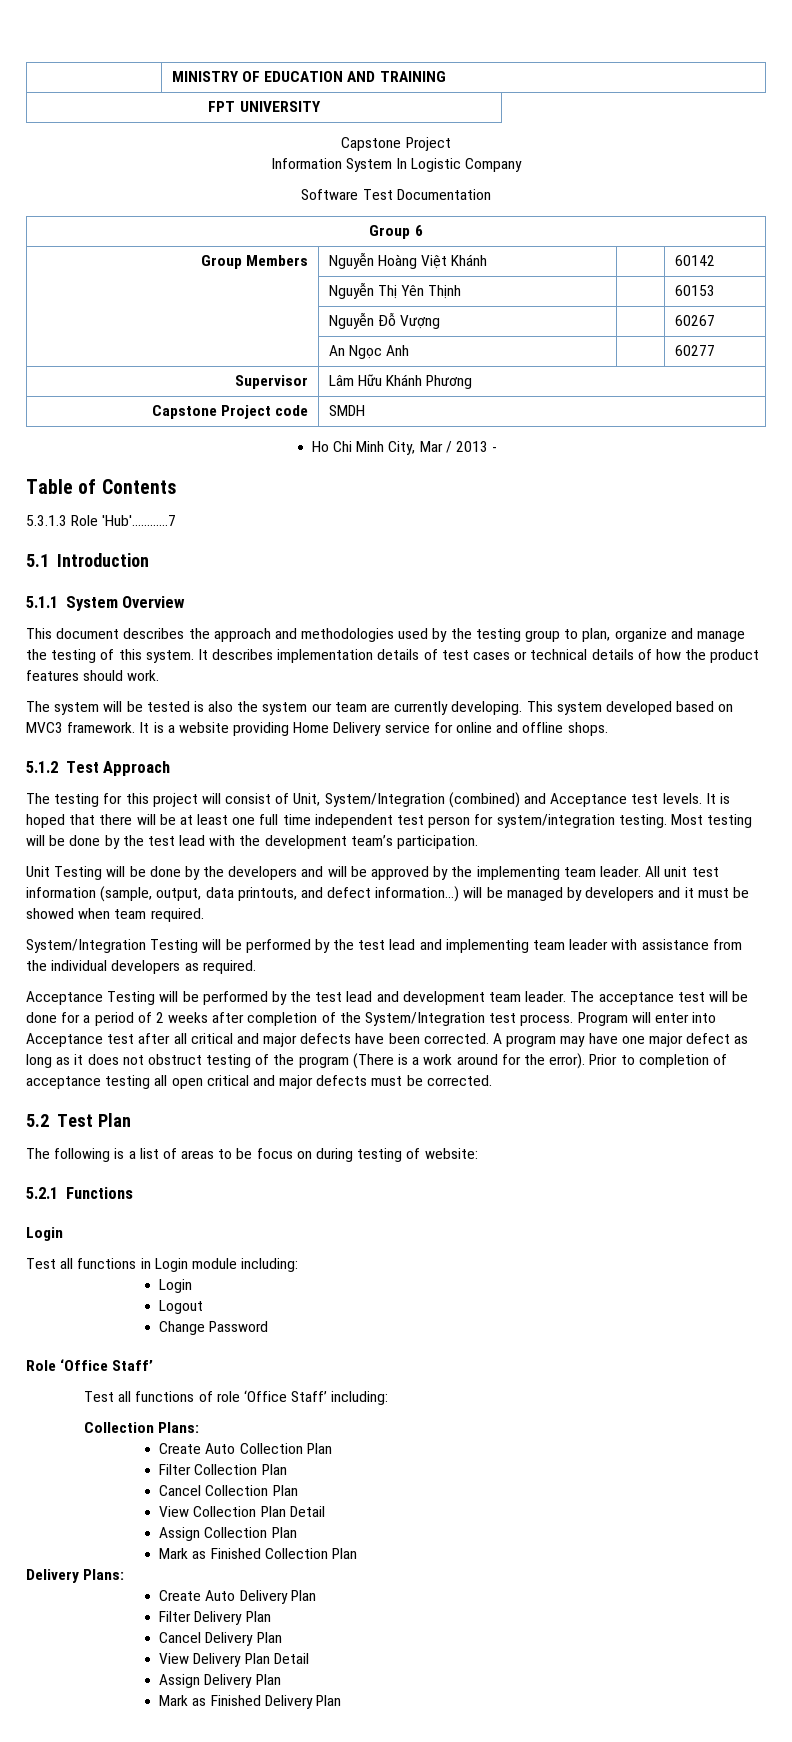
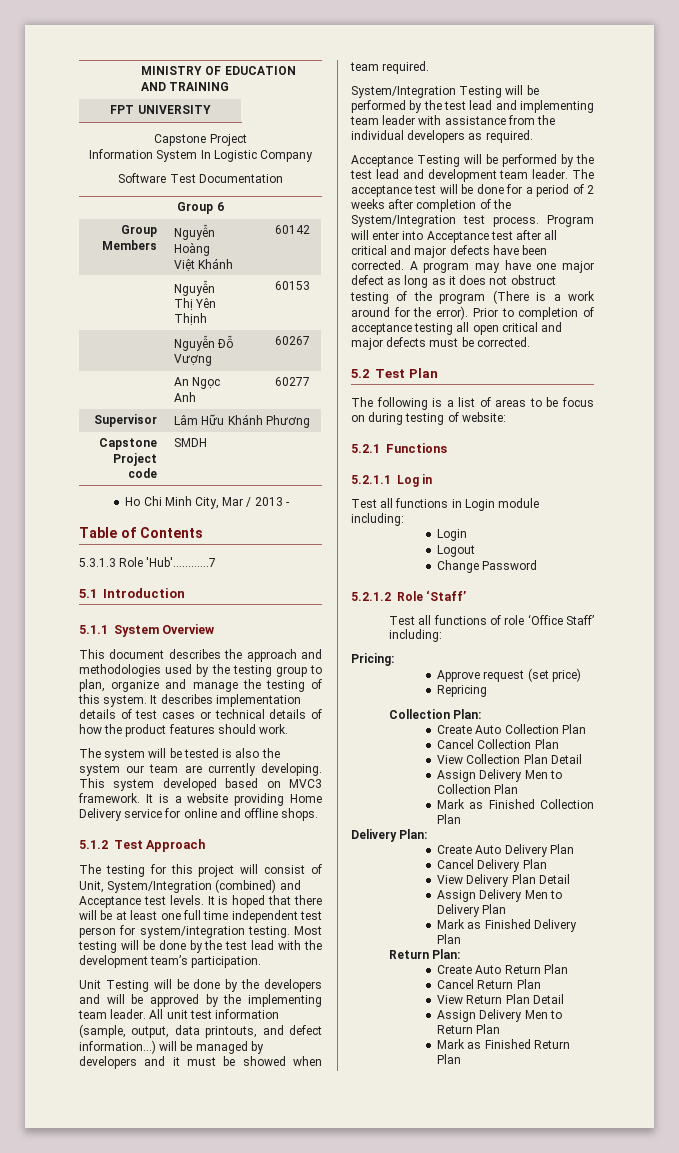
[26,1227,63,1241] Login -> [351,474,433,487] 5.2.1.1 Log in
[26,1359,154,1371] Role ‘Office Staff’ -> [351,590,467,601] 5.2.1.2 Role ‘Staff’
[84,1422,200,1433] // Collection Plans: -> [351,653,394,666] [437,668,581,682] [437,685,488,697] [388,709,482,719] // Pricing: // Approve request (set price) // Repricing // Collection Plan:
[159,1464,287,1475] // Filter Collection Plan -> (586, 729) none
(201, 1534) none -> [479,769,562,782] Delivery Men to
[83,1569,125,1580] Plans: -> [399,829,428,839] Plan:
[159,1611,271,1625] // Filter Delivery Plan -> (574, 849) none
(253, 1681) none -> [524,890,562,899] [437,904,481,917] Men to Delivery
(341, 1700) none -> [388,949,461,959] [437,964,568,974] [437,979,541,989] [437,994,564,1004] [437,1009,562,1022] [437,1024,501,1034] [437,1039,570,1049] [437,1054,462,1064] // Return Plan: // Create Auto Return Plan // Cancel Return Plan // View Return Plan Detail // Assign Delivery Men to Return Plan // Mark as Finished Return Plan

